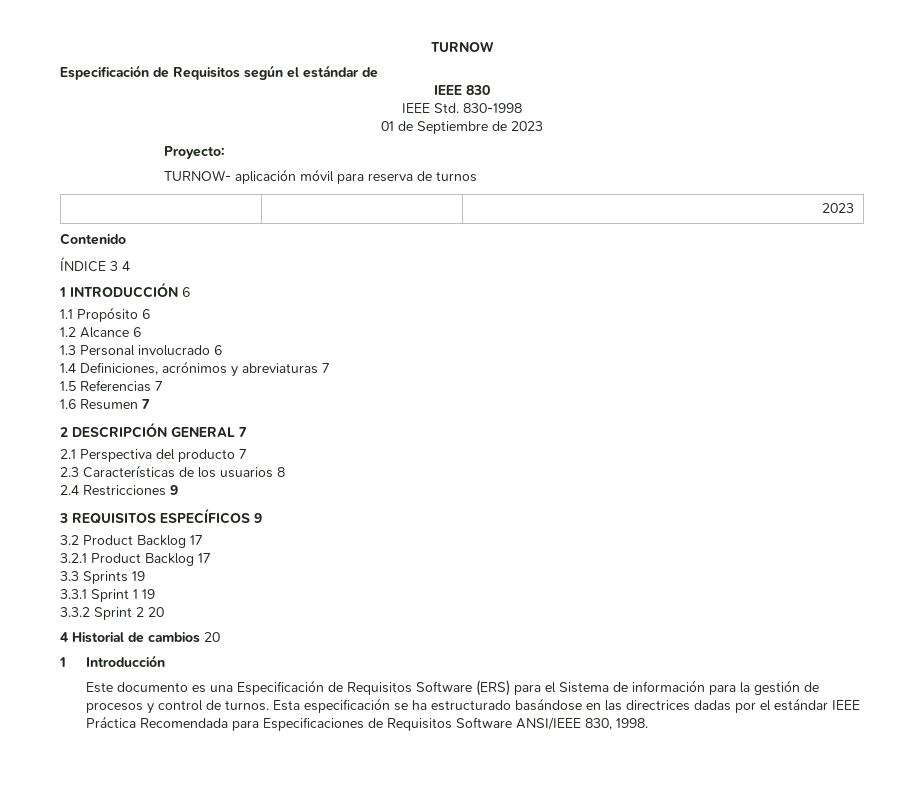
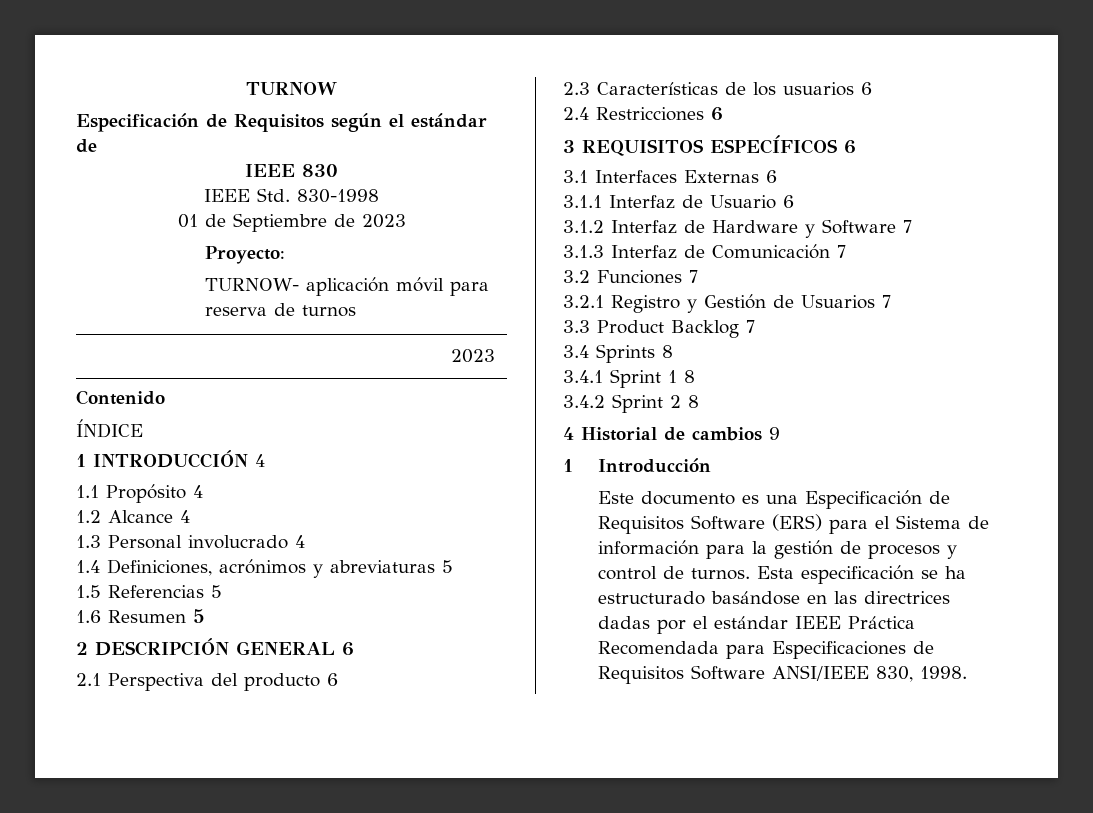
[110,261,130,271] 3 4 -> (143, 428) none
[182,287,190,297] 6 -> [255,454,265,467] 4
[142,309,150,319] 6 -> [193,485,203,498] 4
[133,327,141,337] 6 -> [180,510,190,523] 4
[214,345,222,355] 6 -> [295,535,305,548] 4
[322,363,330,373] 7 -> [442,560,453,573] 5
[155,381,163,391] 7 -> [211,585,222,598] 5
[142,399,150,409] 7 -> [193,609,205,623] 5
[239,427,247,437] 7 -> [342,642,354,656] 6
[239,449,247,459] 7 -> [327,673,338,686] 6
[277,467,285,477] 8 -> [861,82,872,95] 6
[170,485,178,495] 9 -> [711,107,723,121] 6
[254,513,262,523] [60,535,203,548] [60,553,211,566] [60,571,145,584] [60,589,155,602] [60,607,90,617] 9 // 3.2 Product Backlog 17 // 3.2.1 Product Backlog 17 // 3.3 Sprints 19 // 3.3.1 Sprint 1 19 // 3.3.2 -> [844,140,856,154] [563,170,777,183] [563,195,794,209] [563,219,912,238] [563,244,846,259] [563,270,698,284] [563,294,891,313] [563,320,755,338] [563,344,673,363] [563,369,695,388] [563,395,605,408] 6 // 3.1 Interfaces Externas 6 // 3.1.1 Interfaz de Usuario 6 // 3.1.2 Interfaz de Hardware y Software 7 // 3.1.3 Interfaz de Comunicación 7 // 3.2 Funciones 7 // 3.2.1 Registro y Gestión de Usuarios 7 // 3.3 Product Backlog 7 // 3.4 Sprints 8 // 3.4.1 Sprint 1 8 // 3.4.2
[148,607,164,617] 20 -> [688,395,699,408] 8
[204,632,220,642] 20 -> [769,427,780,440] 9

